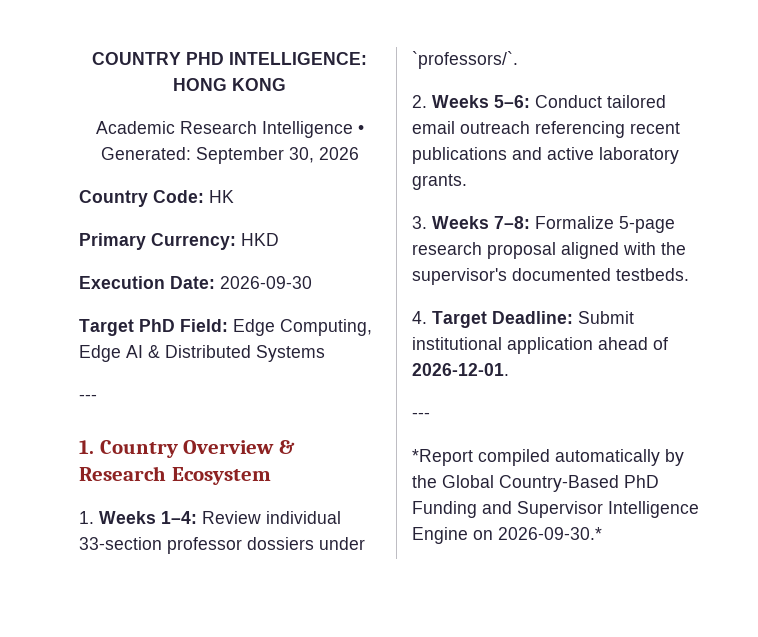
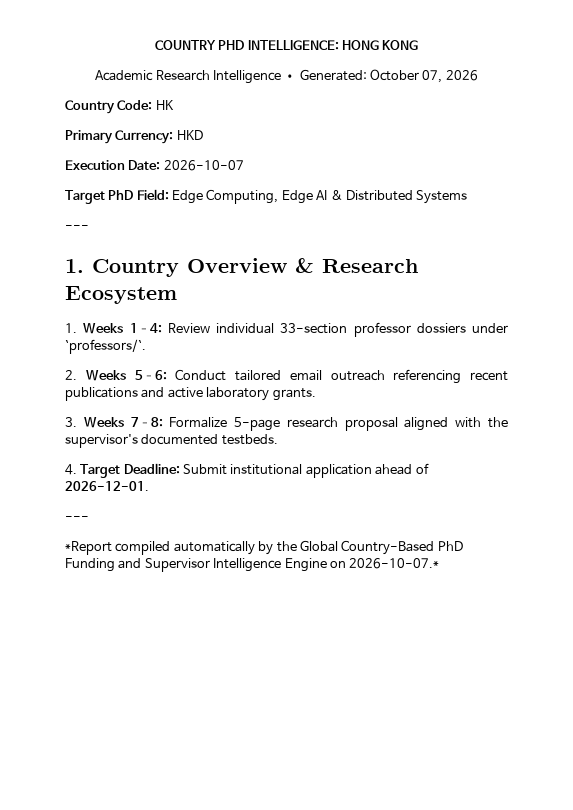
[195,147,314,164] September 30, -> [370,69,443,83] October 07,
[220,276,312,289] 2026-09-30 -> [163,160,244,171] 2026-10-07
[498,527,602,540] 2026-09-30.* -> [349,558,440,569] 2026-10-07.*

